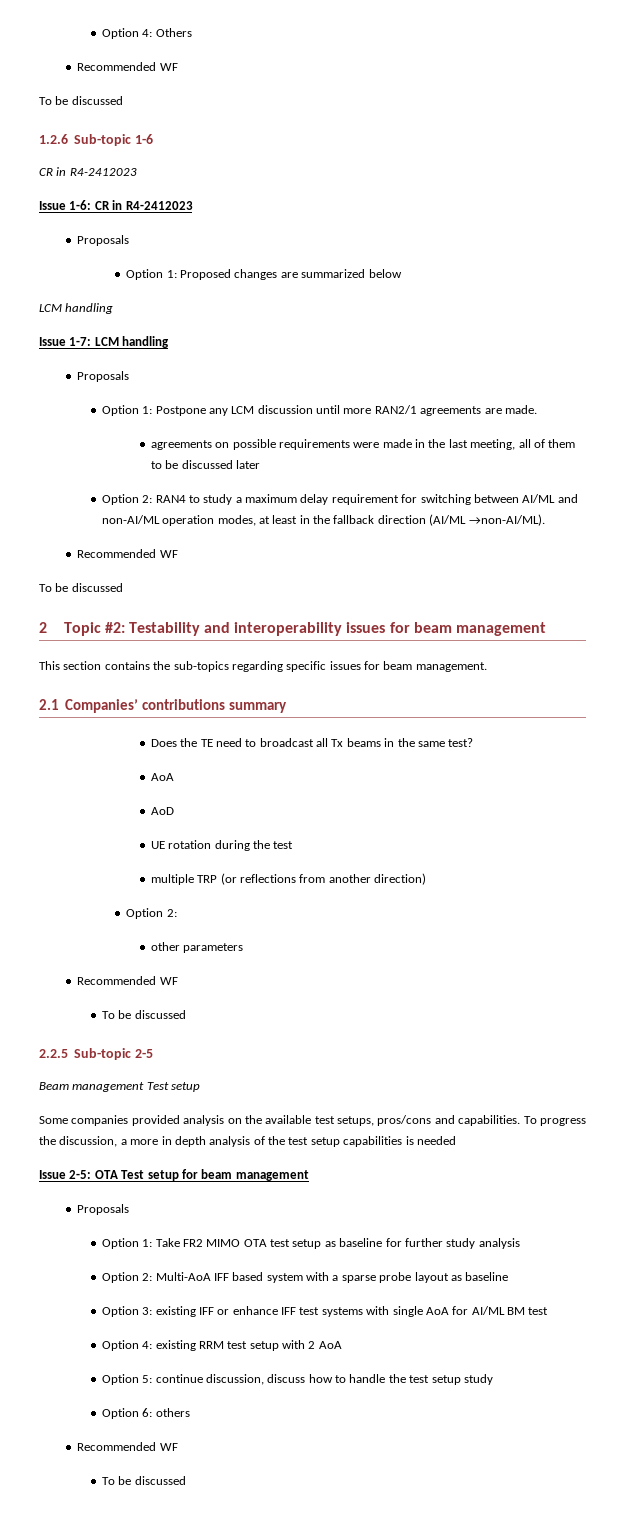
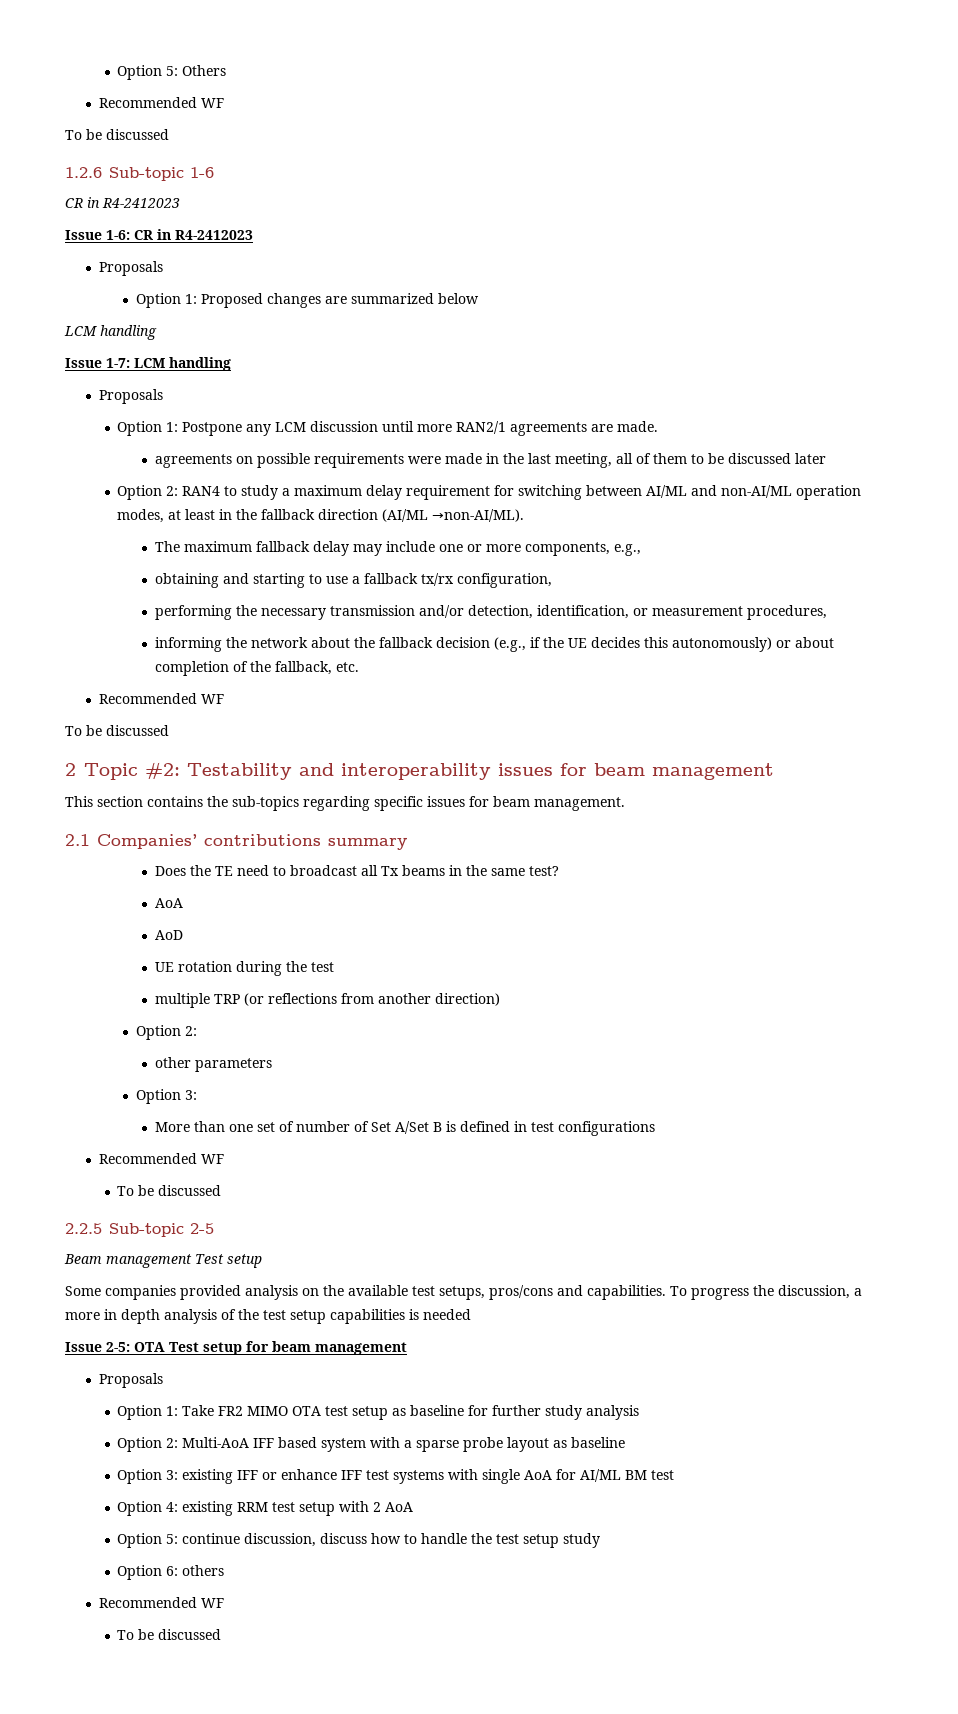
[101,28,153,39] Option 4: -> [117,65,179,80] Option 5:
(545, 520) none -> [154,541,641,556] [154,573,552,588] [154,605,827,620] [154,637,834,652] [154,661,359,676] // The maximum fallback delay may include one or more components, e.g., // obtaining and starting to use a fallback tx/rx configuration, // performing the necessary transmission and/or detection, identification, or measurement procedures, // informing the network about the fallback decision (e.g., if the UE decides this autonomously) or about completion of the fallback, etc.
(244, 948) none -> [135,1089,197,1104] [154,1121,655,1136] // Option 3: // More than one set of number of Set A/Set B is defined in test configurations

